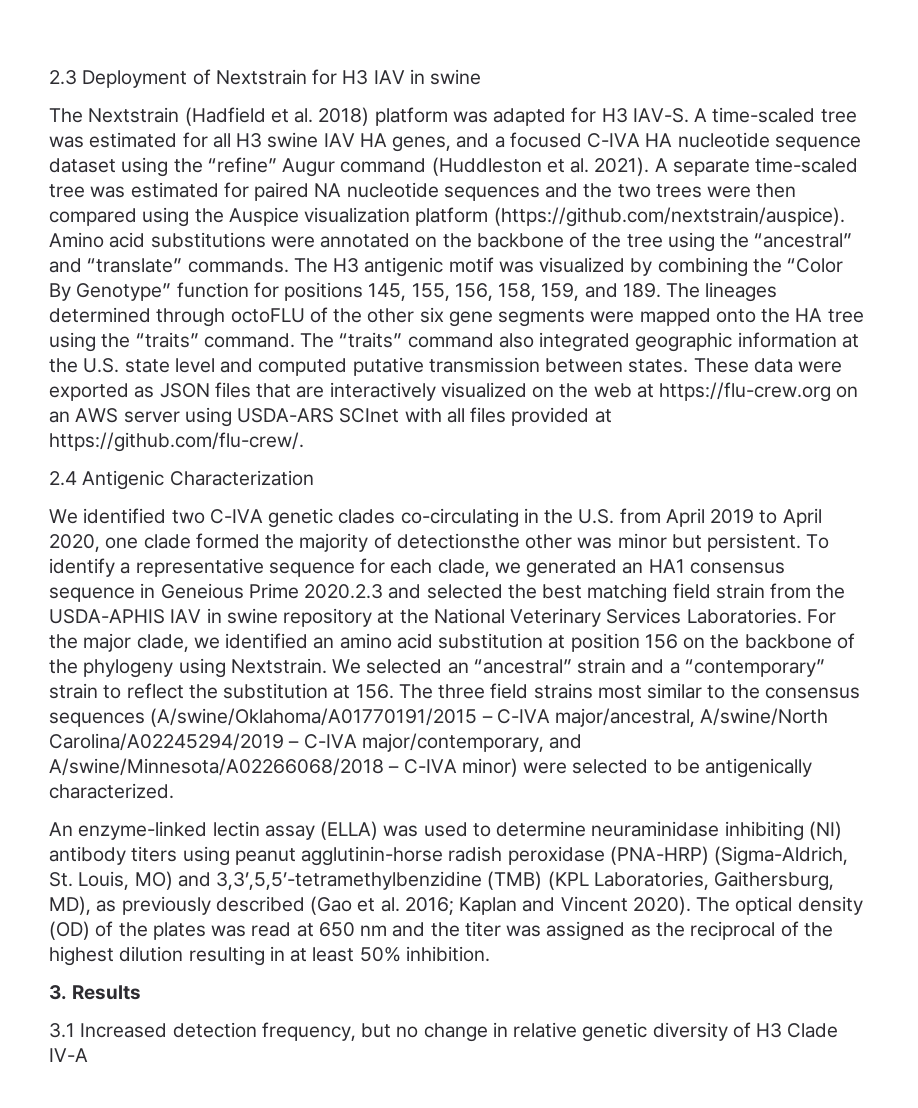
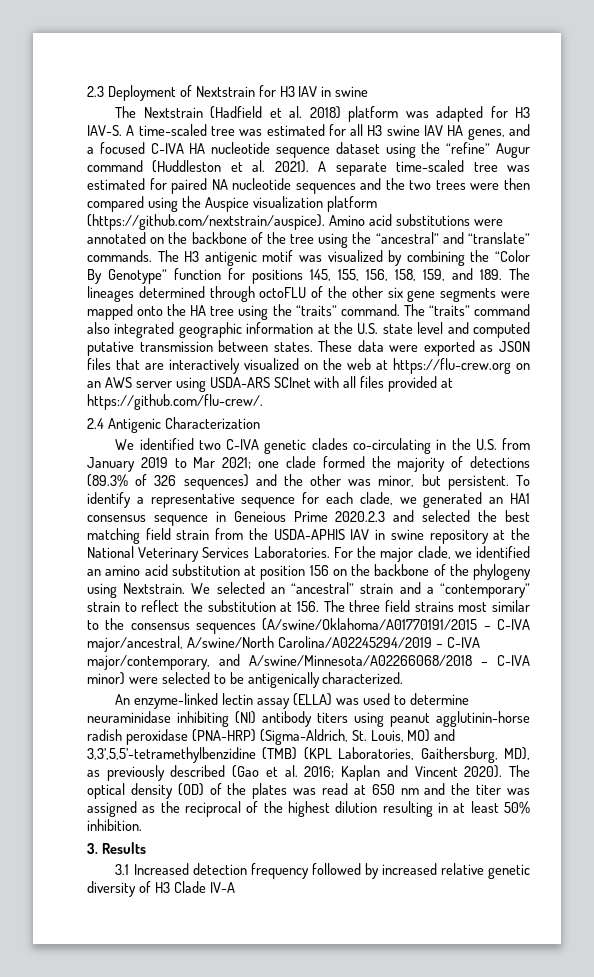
[665,508,705,527] April -> [87,457,135,472] January
[782,508,822,527] [49,534,100,552] April 2020, -> [193,457,252,469] Mar 2021;
[396,533,520,549] detectionsthe -> [469,456,530,468] [87,474,303,490] detections (89.3% of 326 sequences) and the
[617,533,667,549] minor -> [378,475,415,487] minor,
[261,1022,508,1042] frequency, but no change in -> [250,863,437,879] frequency followed by increased

